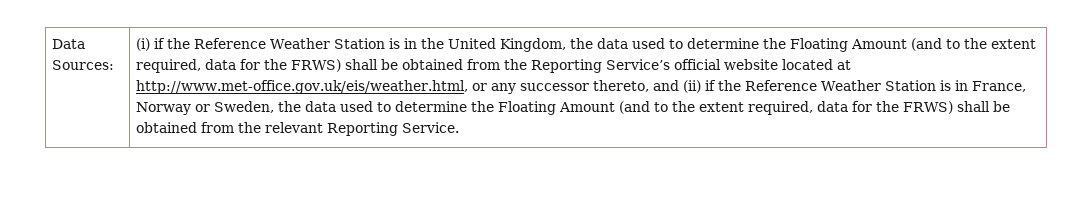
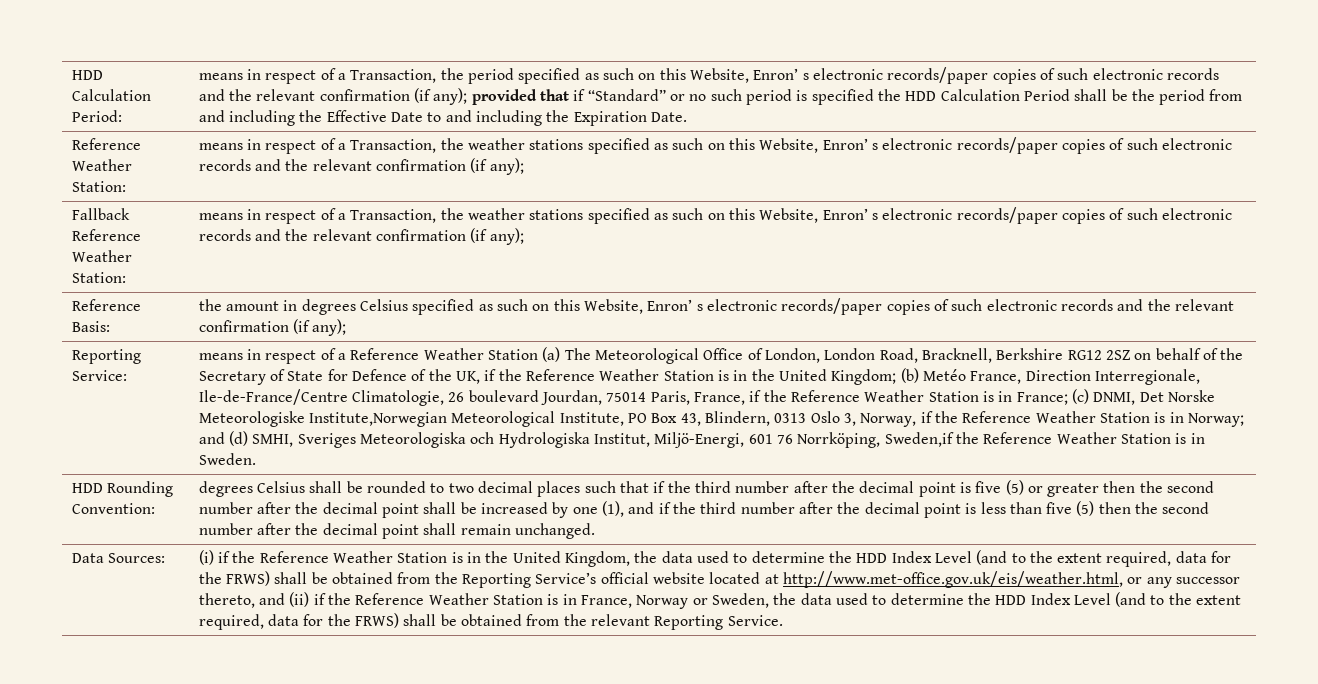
(52, 44) none -> [71,70,103,80] [71,89,151,101] [71,110,122,122] [198,67,1219,84] [198,88,1243,105] [198,110,687,126] [71,138,141,150] [71,159,132,171] [71,181,126,192] [198,137,1232,154] [198,158,524,175] [71,208,130,220] [71,229,141,241] [71,250,132,262] [71,272,126,283] [198,207,1232,224] [198,228,524,245] [71,299,141,311] [71,321,110,332] [198,298,1234,315] [198,319,347,336] [71,349,141,364] [71,370,127,381] [198,347,1244,364] [198,368,1200,385] [198,389,1215,406] [198,411,1244,427] [198,431,1205,448] [198,453,256,465] [71,481,174,497] [71,503,155,514] [198,480,1215,497] [198,501,1210,518] [198,523,596,539] HDD Calculation Period: | means in respect of a Transaction, the period specified as such on this Website, Enron’ s electronic records/paper copies of such electronic records and the relevant confirmation (if any); provided that if “Standard” or no such period is specified the HDD Calculation Period shall be the period from and including the Effective Date to and including the Expiration Date. // Reference Weather Station: | means in respect of a Transaction, the weather stations specified as such on this Website, Enron’ s electronic records/paper copies of such electronic records and the relevant confirmation (if any); // Fallback Reference Weather Station: | means in respect of a Transaction, the weather stations specified as such on this Website, Enron’ s electronic records/paper copies of such electronic records and the relevant confirmation (if any); // Reference Basis: | the amount in degrees Celsius specified as such on this Website, Enron’ s electronic records/paper copies of such electronic records and the relevant confirmation (if any); // Reporting Service: | means in respect of a Reference Weather Station (a) The Meteorological Office of London, London Road, Bracknell, Berkshire RG12 2SZ on behalf of the Secretary of State for Defence of the UK, if the Reference Weather Station is in the United Kingdom; (b) Metéo France, Direction Interregionale, Ile-de-France/Centre Climatologie, 26 boulevard Jourdan, 75014 Paris, France, if the Reference Weather Station is in France; (c) DNMI, Det Norske Meteorologiske Institute,Norwegian Meteorological Institute, PO Box 43, Blindern, 0313 Oslo 3, Norway, if the Reference Weather Station is in Norway; and (d) SMHI, Sveriges Meteorologiska och Hydrologiska Institut, Miljö-Energi, 601 76 Norrköping, Sweden,if the Reference Weather Station is in Sweden. // HDD Rounding Convention: | degrees Celsius shall be rounded to two decimal places such that if the third number after the decimal point is five (5) or greater then the second number after the decimal point shall be increased by one (1), and if the third number after the decimal point is less than five (5) then the second number after the decimal point shall remain unchanged. //
[790,38,908,52] Floating Amount -> [856,551,972,563] HDD Index Level
[498,101,616,115] Floating Amount -> [995,593,1111,605] HDD Index Level

